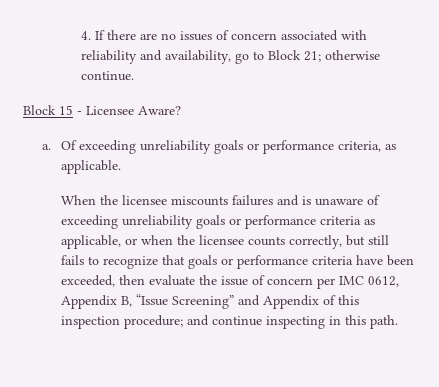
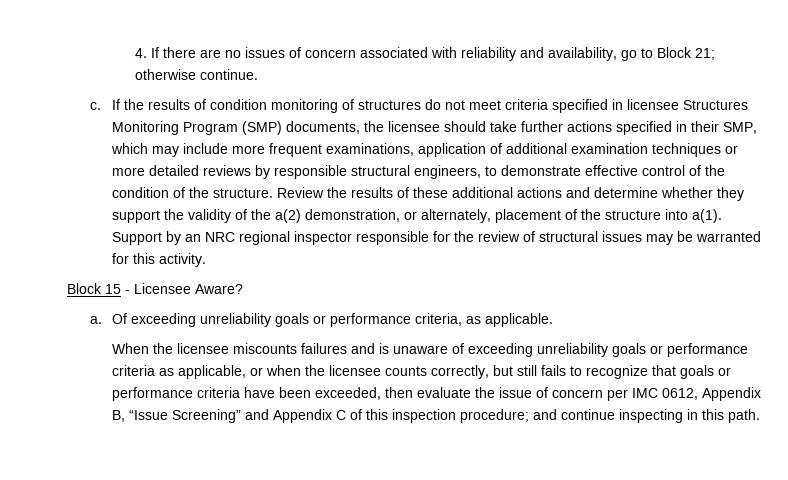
(134, 76) none -> [89,99,749,113] [112,121,758,135] [111,143,739,157] [112,165,726,179] [112,187,745,201] [112,209,723,223] [112,231,762,245] [112,253,207,267] // c. If the results of condition monitoring of structures do not meet criteria specified in licensee Structures Monitoring Program (SMP) documents, the licensee should take further actions specified in their SMP, which may include more frequent examinations, application of additional examination techniques or more detailed reviews by responsible structural engineers, to demonstrate effective control of the condition of the structure. Review the results of these additional actions and determine whether they support the validity of the a(2) demonstration, or alternately, placement of the structure into a(1). Support by an NRC regional inspector responsible for the review of structural issues may be warranted for this activity.
(320, 302) none -> [336,410,347,420] C

